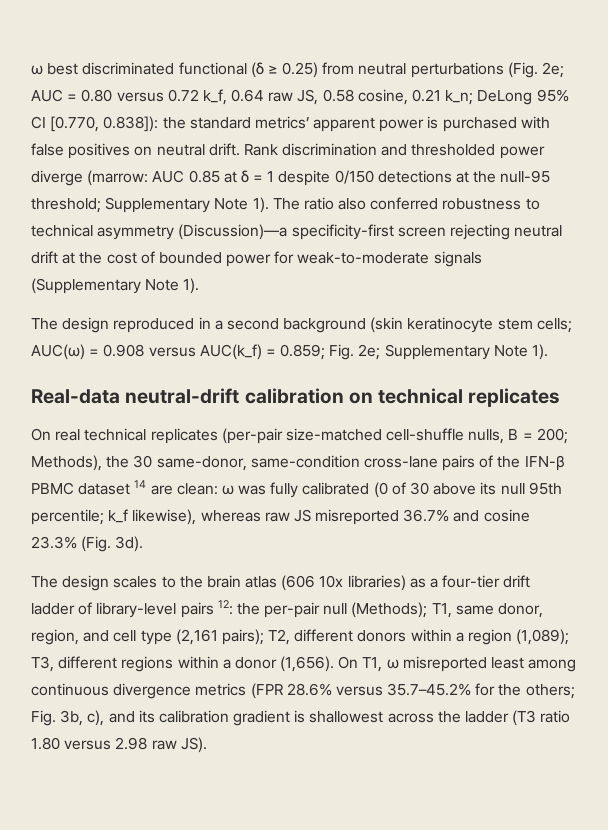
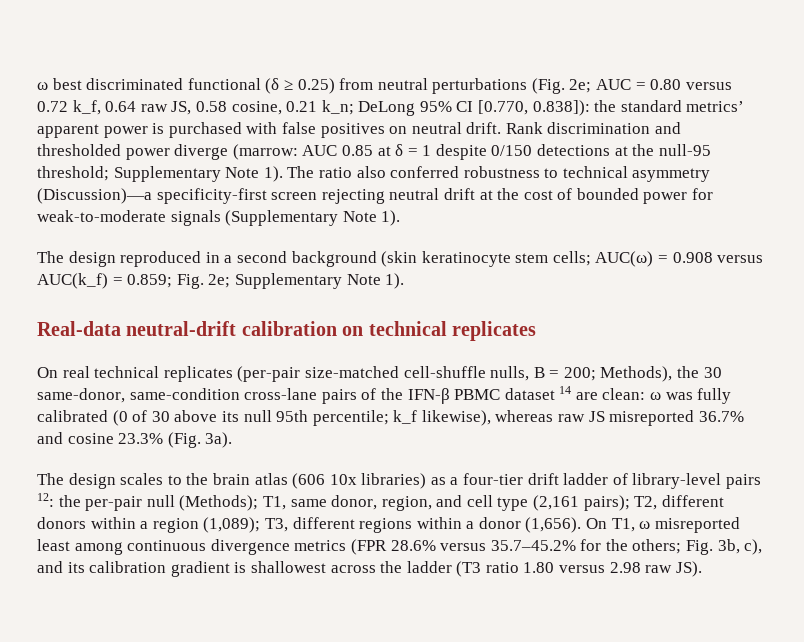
[115,536,144,552] 3d). -> [205,432,233,448] 3a).

